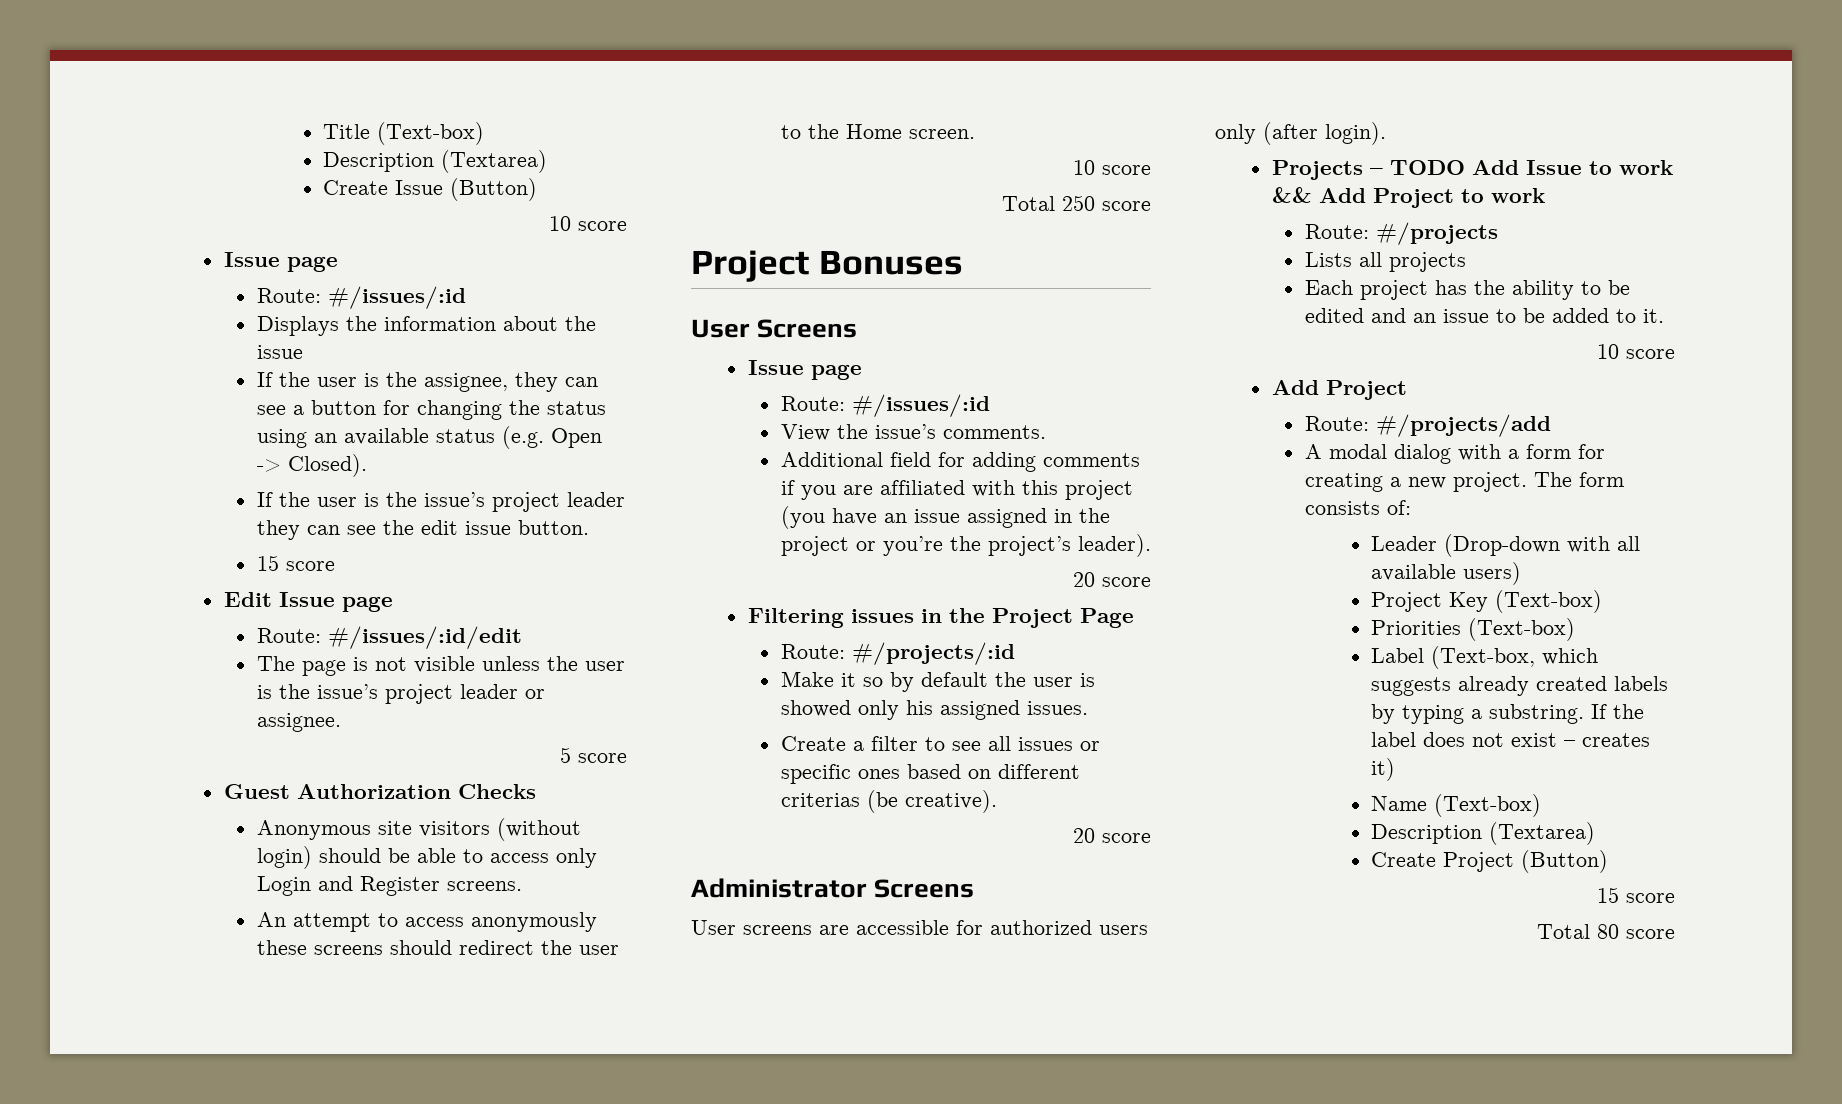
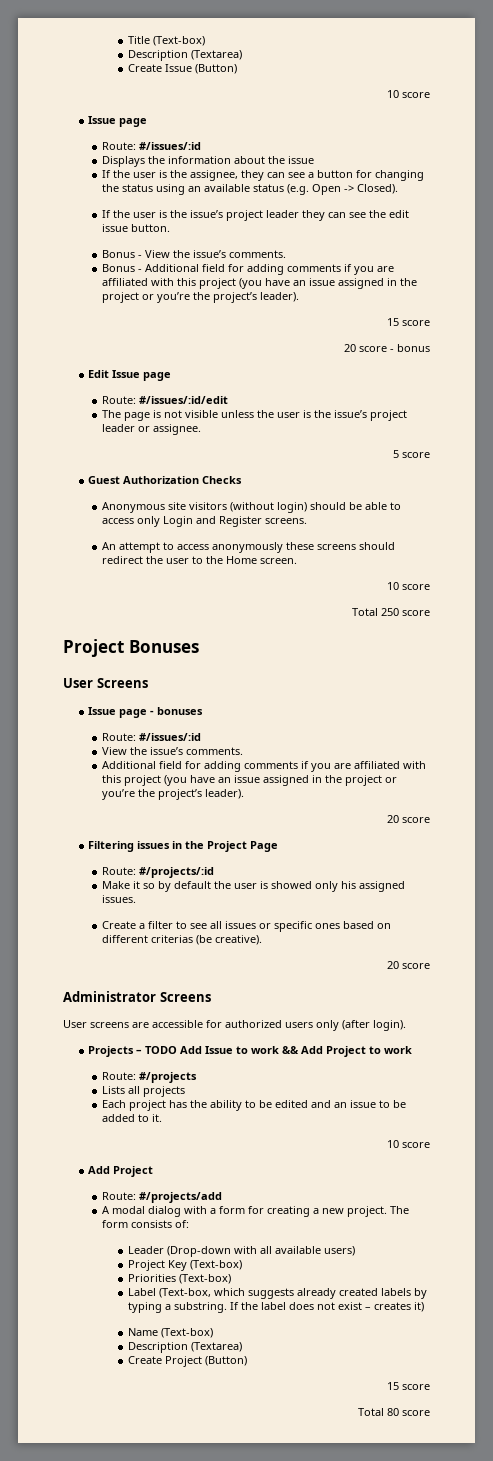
[256,555,335,571] 15 score -> [101,250,286,258] [101,264,394,275] [101,278,417,289] [101,292,299,303] [387,318,430,326] [344,344,430,352] Bonus - View the issue’s comments. // Bonus - Additional field for adding comments if you are affiliated with this project (you have an issue assigned in the project or you’re the project’s leader). // 15 score // 20 score - bonus
(862, 372) none -> [150,707,204,715] - bonuses

